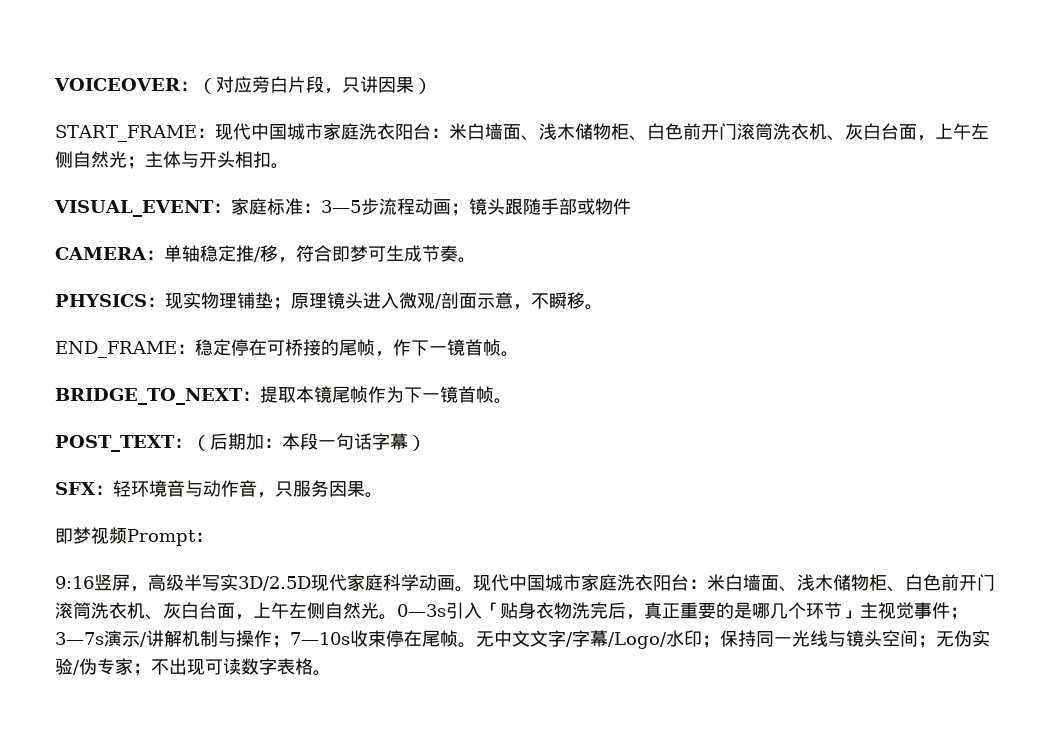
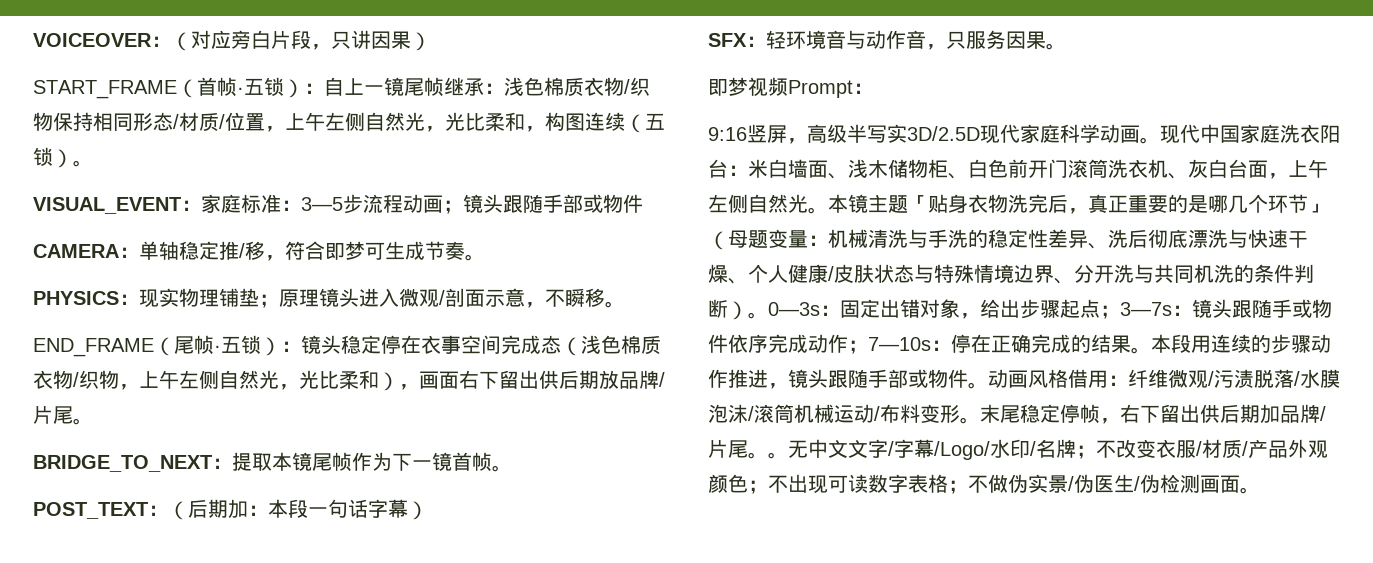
[196,123,989,141] [55,151,271,169] ：现代中国城市家庭洗衣阳台：米白墙面、浅木储物柜、白色前开门滚筒洗衣机、灰白台面，上午左侧自然光；主体与开头相扣 -> [177,77,650,98] [33,112,665,133] [33,147,73,168] （首帧·五锁）：自上一镜尾帧继承：浅色棉质衣物/织物保持相同形态/材质/位置，上午左侧自然光，光比柔和，构图连续（五锁）
[177,339,501,357] ：稳定停在可桥接的尾帧，作下一镜首帧 -> [154,335,661,356] [33,370,665,391] [33,405,73,424] （尾帧·五锁）：镜头稳定停在衣事空间完成态（浅色棉质衣物/织物，上午左侧自然光，光比柔和），画面右下留出供后期放品牌/片尾
[545,574,581,591] 城市 -> (1240, 134) none
[397,602,482,619] 0—3s引入 -> [828,194,908,213] 本镜主题
[860,602,968,620] [55,630,458,648] 主视觉事件；3—7s演示/讲解机制与操作；7—10s收束停在尾帧 -> [708,229,1308,250] [708,264,1314,284] [708,299,1332,320] [708,334,1331,354] [708,369,1340,389] [708,404,1326,424] [708,439,768,459] （母题变量：机械清洗与手洗的稳定性差异、洗后彻底漂洗与快速干燥、个人健康/皮肤状态与特殊情境边界、分开洗与共同机洗的条件判断）。0—3s：固定出错对象，给出步骤起点；3—7s：镜头跟随手或物件依序完成动作；7—10s：停在正确完成的结果。本段用连续的步骤动作推进，镜头跟随手部或物件。动画风格借用：纤维微观/污渍脱落/水膜泡沫/滚筒机械运动/布料变形。末尾稳定停帧，右下留出供后期加品牌/片尾。
[702,630,990,648] [55,658,133,675] ；保持同一光线与镜头空间；无伪实验/伪专家 -> [1030,439,1328,459] [708,474,748,493] /名牌；不改变衣服/材质/产品外观颜色
(313, 666) none -> [948,474,1240,494] ；不做伪实景/伪医生/伪检测画面

